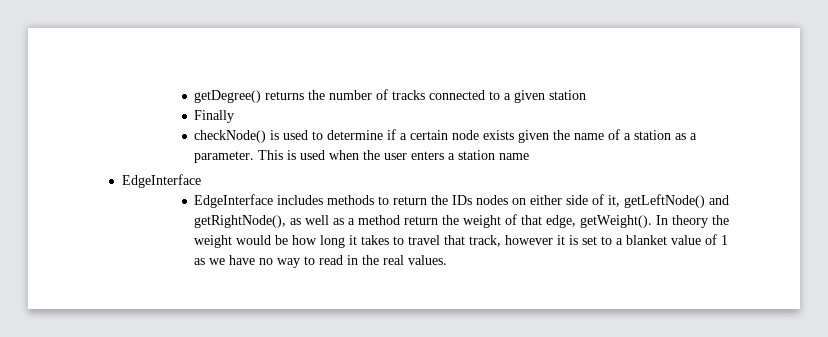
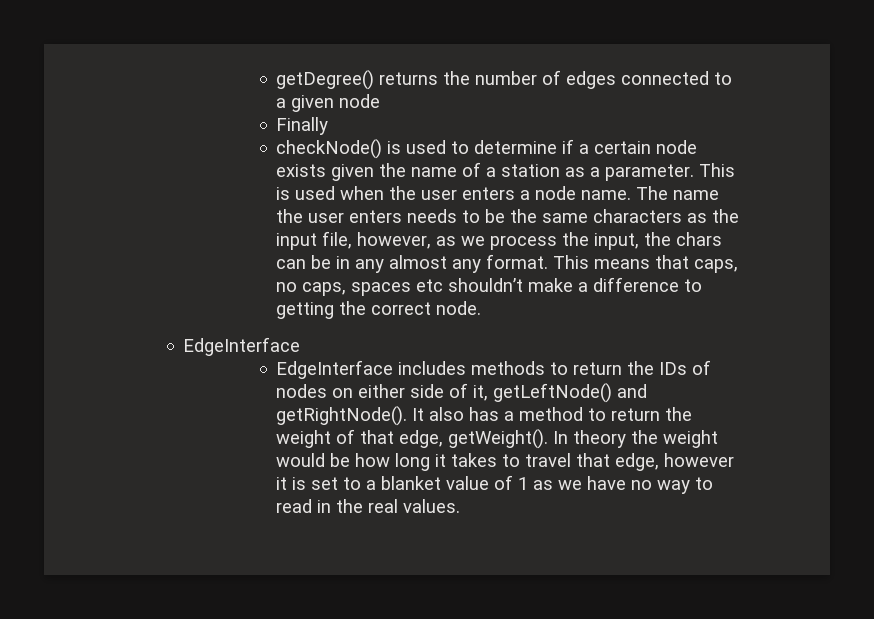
[392,90,426,100] tracks -> [566,71,617,89] edges
[549,90,587,100] station -> [339,94,381,108] node
[458,150,530,160] station name -> [535,186,720,200] [276,209,740,223] [276,231,723,250] [276,254,739,273] [276,277,703,296] [276,301,482,319] node name. The name the user enters needs to be the same characters as the input file, however, as we process the input, the chars can be in any almost any format. This means that caps, no caps, spaces etc shouldn’t make a difference to getting the correct node.
(473, 200) none -> [692,360,712,375] of
[194,215,345,228] getRightNode(), as well as -> [276,406,500,426] getRightNode(). It also has
(401, 220) none -> [588,408,607,421] to
[469,235,502,247] track, -> [615,453,660,471] edge,

